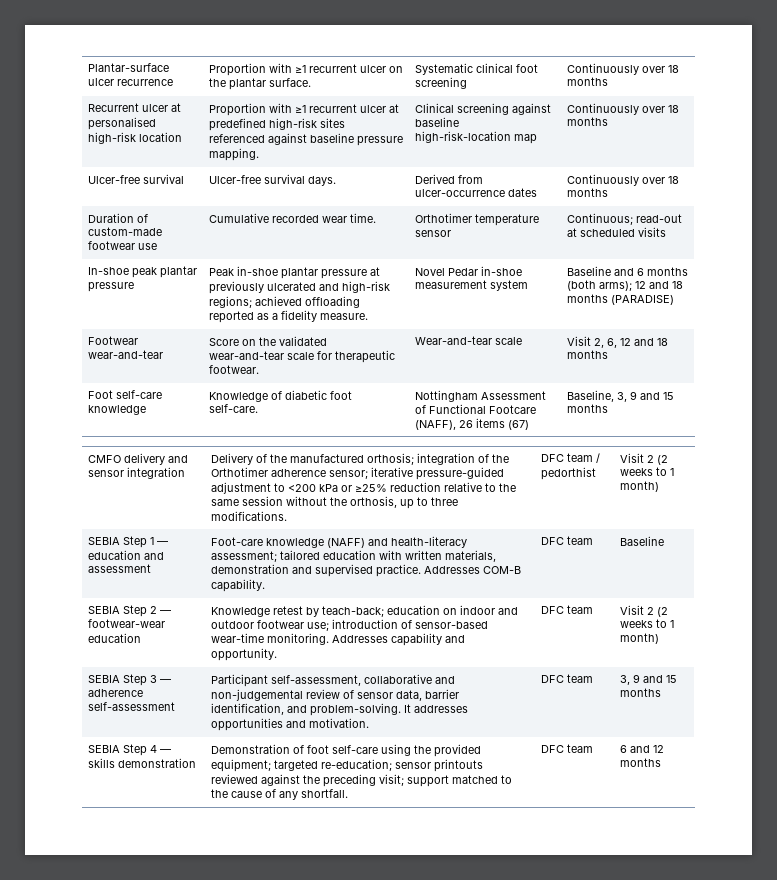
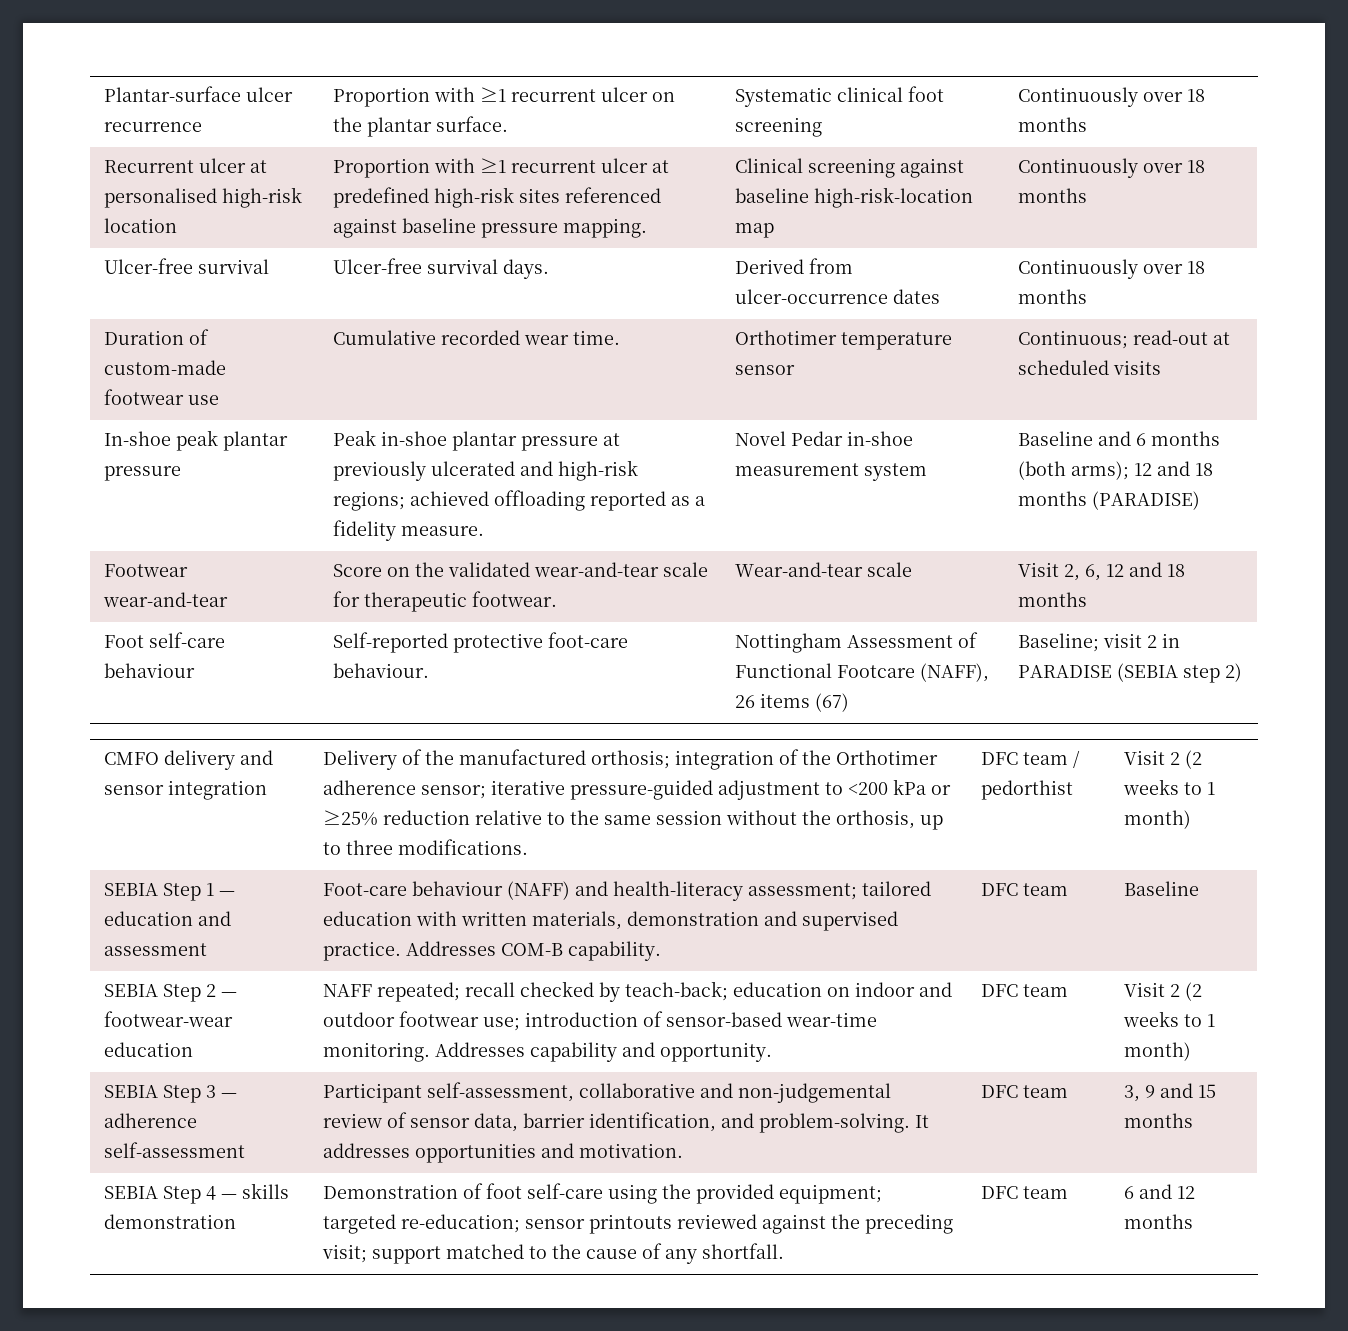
[88,405,147,415] [209,390,353,402] [209,404,259,413] knowledge | Knowledge of diabetic foot self-care. -> [103,663,195,678] [332,632,628,653] [332,663,429,678] behaviour | Self-reported protective foot-care behaviour.
[567,390,675,402] [567,404,609,413] Baseline, 3, 9 and 15 months -> [1017,633,1180,652] [1017,663,1242,683] Baseline; visit 2 in PARADISE (SEBIA step 2)
[266,538,325,548] knowledge -> [411,881,503,896] behaviour
[211,606,304,617] Knowledge retest -> [322,981,594,1002] NAFF repeated; recall checked

